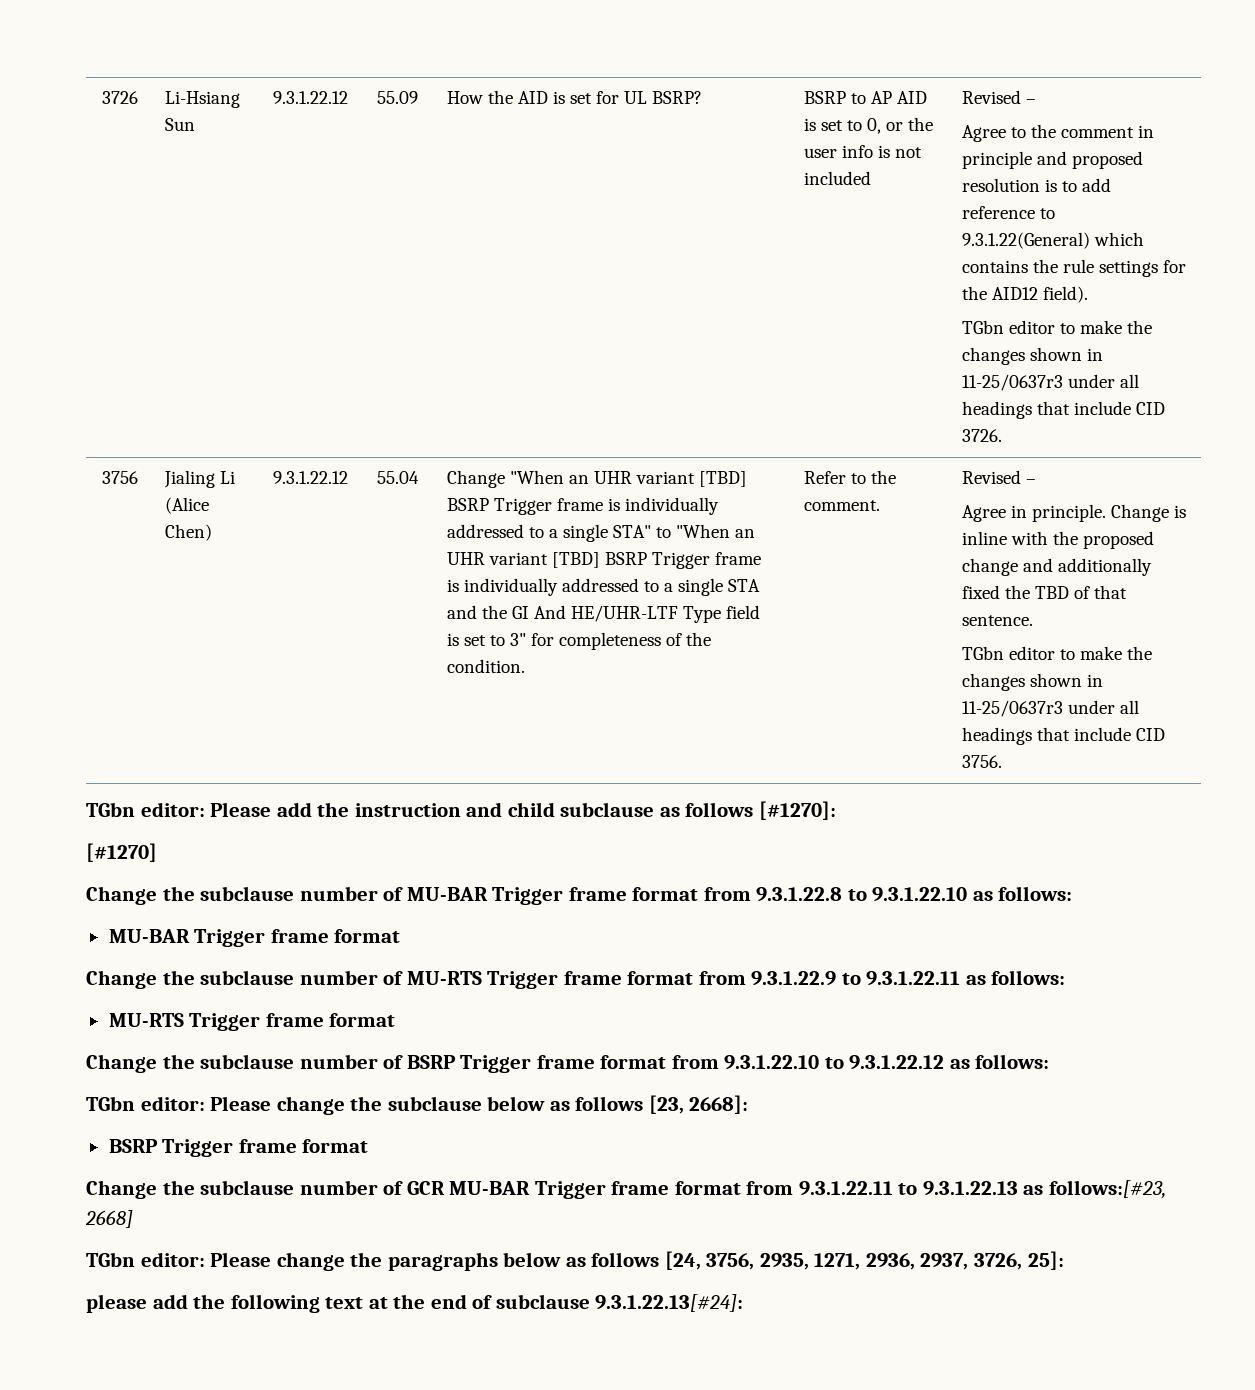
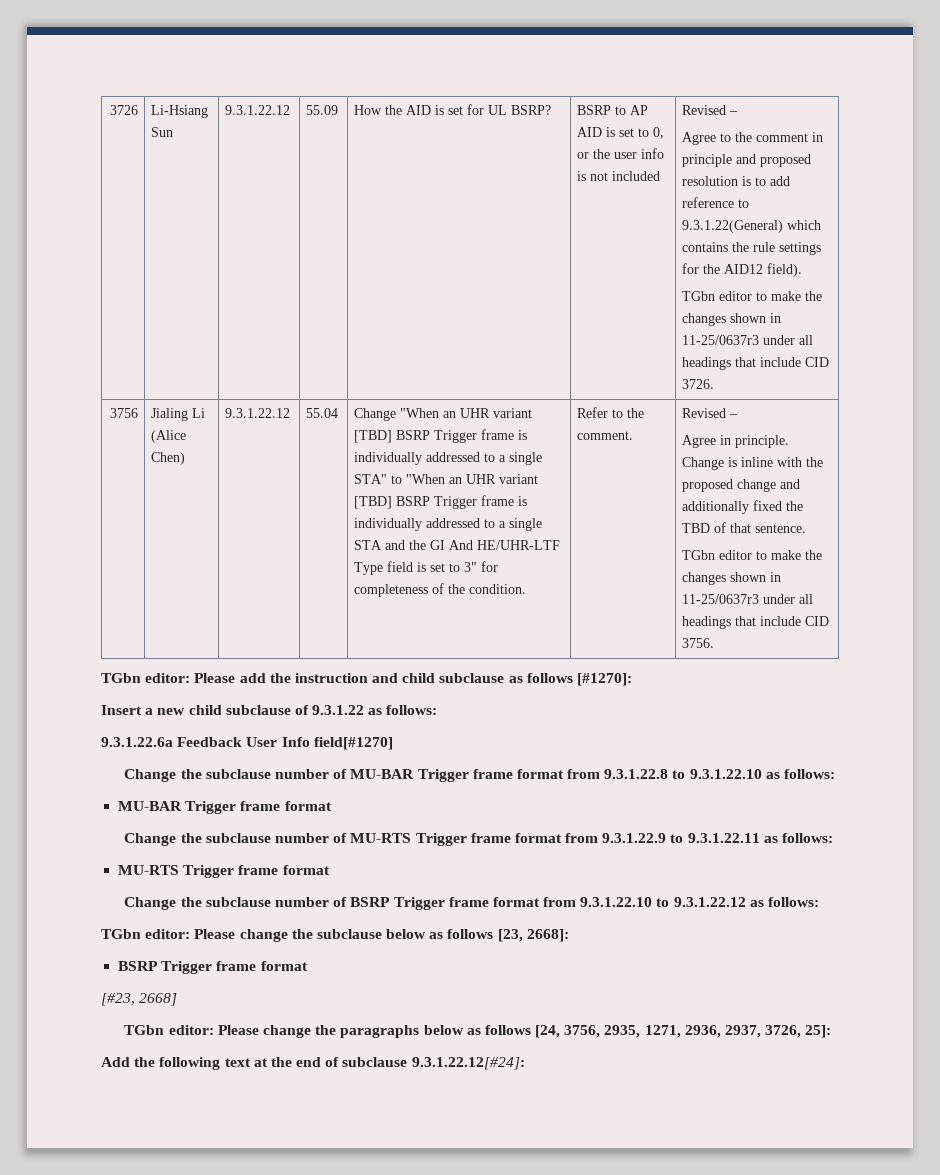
[86,843,157,862] [#1270] -> [101,705,438,715] [101,737,393,750] Insert a new child subclause of 9.3.1.22 as follows: // 9.3.1.22.6a Feedback User Info field[#1270]
[86,1180,1167,1199] Change the subclause number of GCR MU-BAR Trigger frame format from 9.3.1.22.11 to 9.3.1.22.13 as follows:[#23, -> [101,993,135,1006] [#23,
[86,1294,188,1313] please add -> [101,1057,130,1067] Add
[595,1294,744,1312] 9.3.1.22.13[#24]: -> [411,1057,525,1070] 9.3.1.22.12[#24]:

